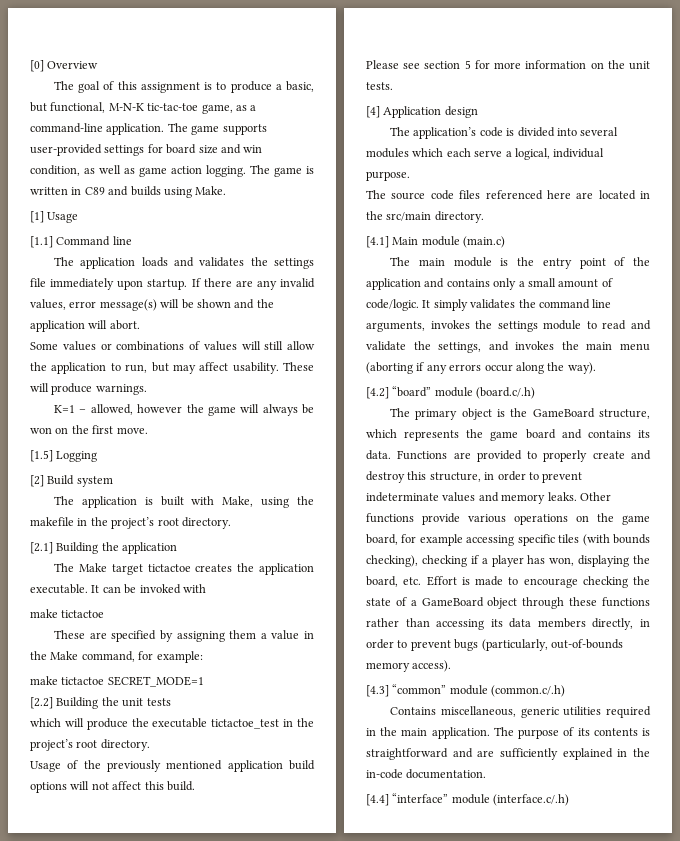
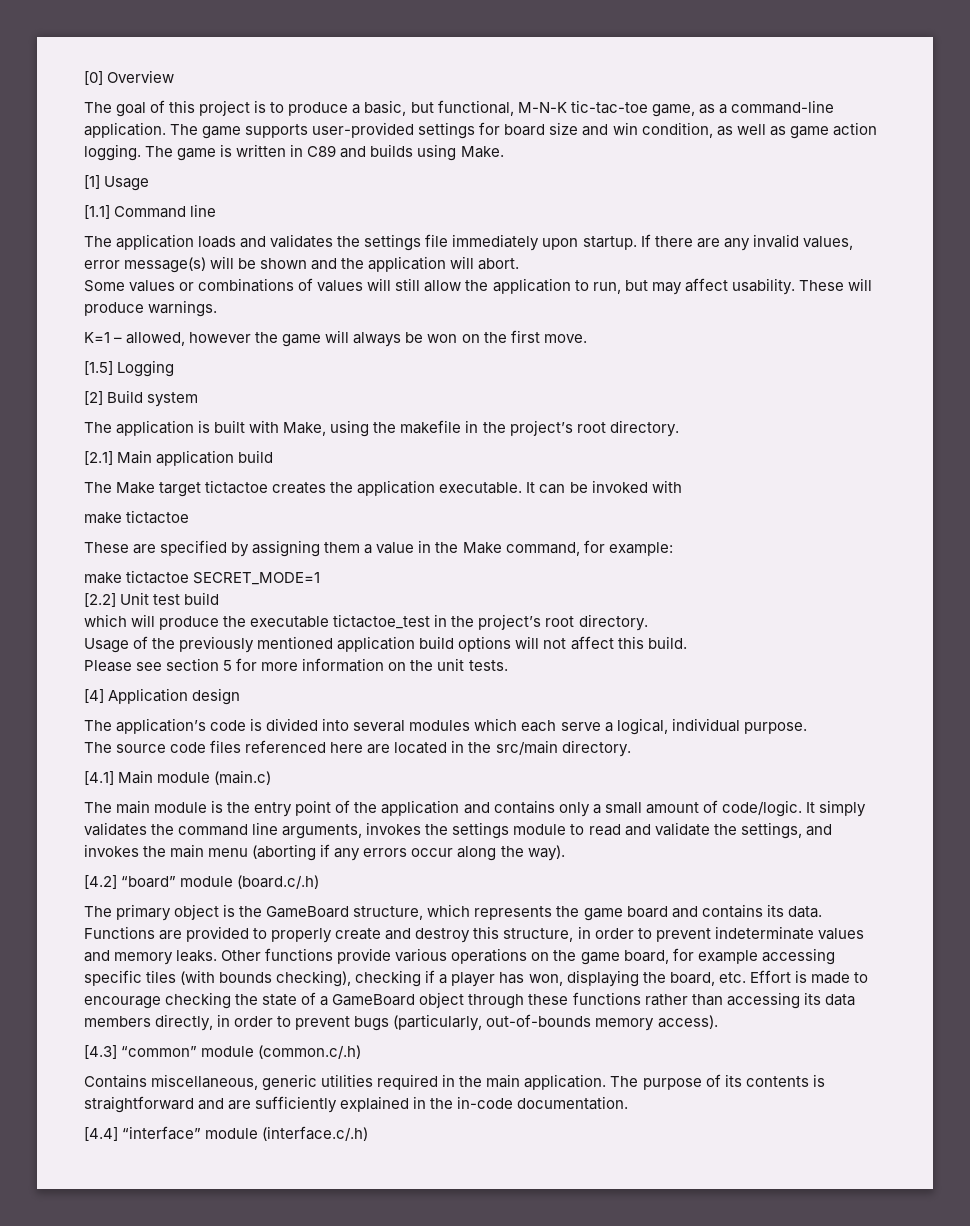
[140,82,200,93] assignment -> [199,100,251,116] project
[56,542,178,554] Building the application -> [117,450,274,466] Main application build
[56,697,171,709] Building the unit tests -> [120,592,220,605] Unit test build

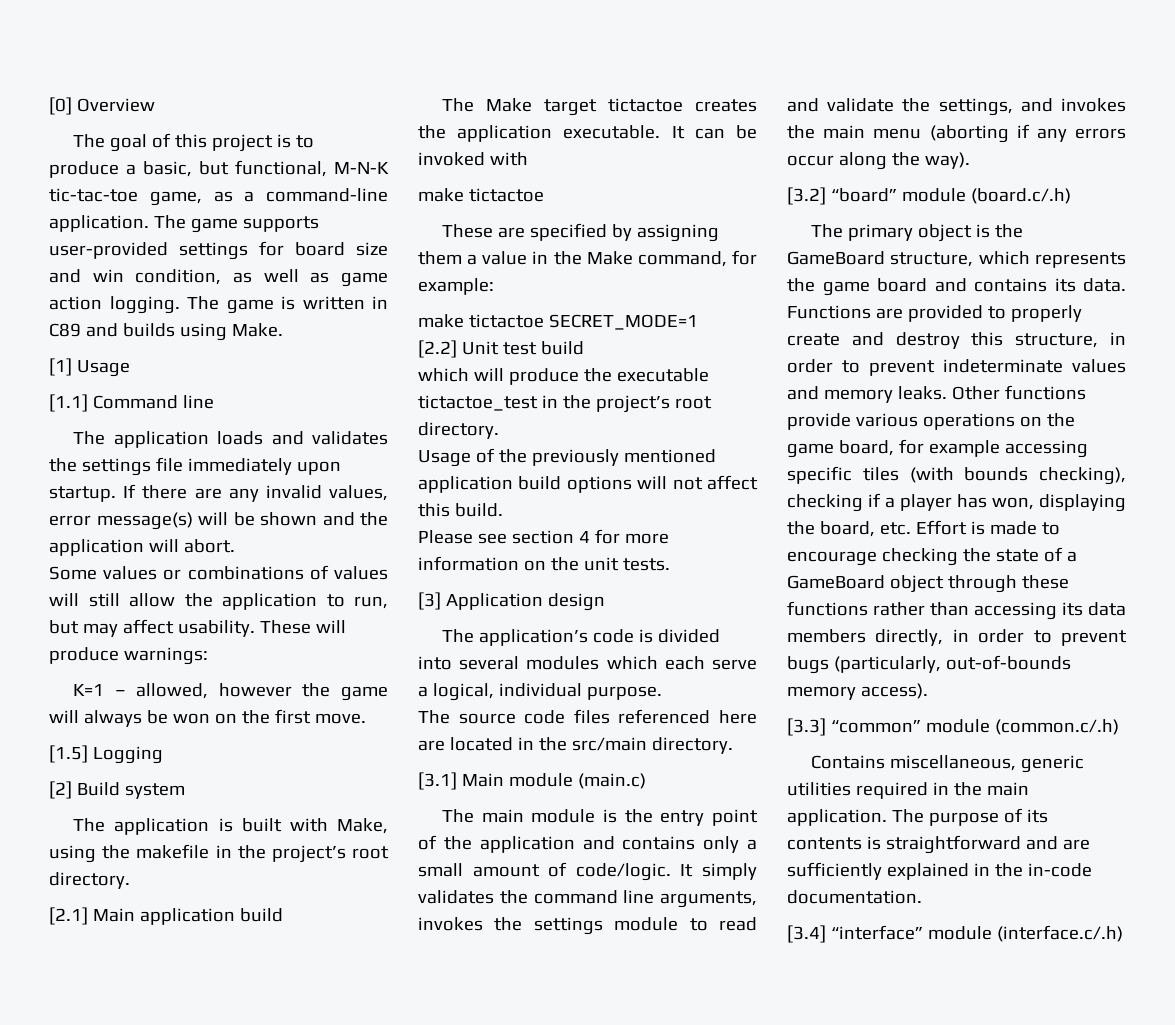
[148,300,218,317] warnings. -> [123,647,208,665] warnings:
[223,660,233,671] 5 -> [578,531,590,543] 4
[84,689,104,703] [4] -> [418,592,441,610] [3]
[84,771,114,785] [4.1] -> [418,772,457,790] [3.1]
[84,875,117,889] [4.2] -> [787,187,826,205] [3.2]
[84,1045,117,1059] [4.3] -> [787,718,826,736] [3.3]
[84,1127,118,1141] [4.4] -> [787,925,826,943] [3.4]

